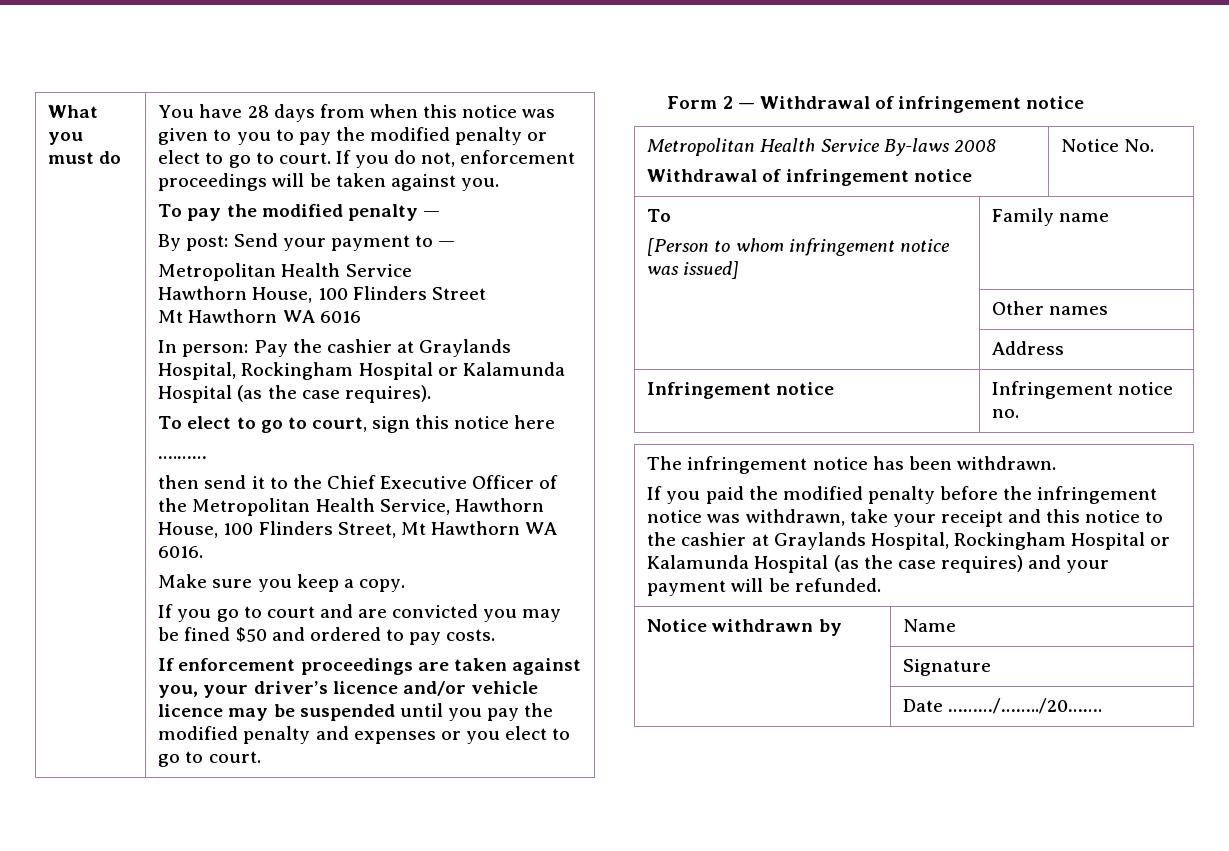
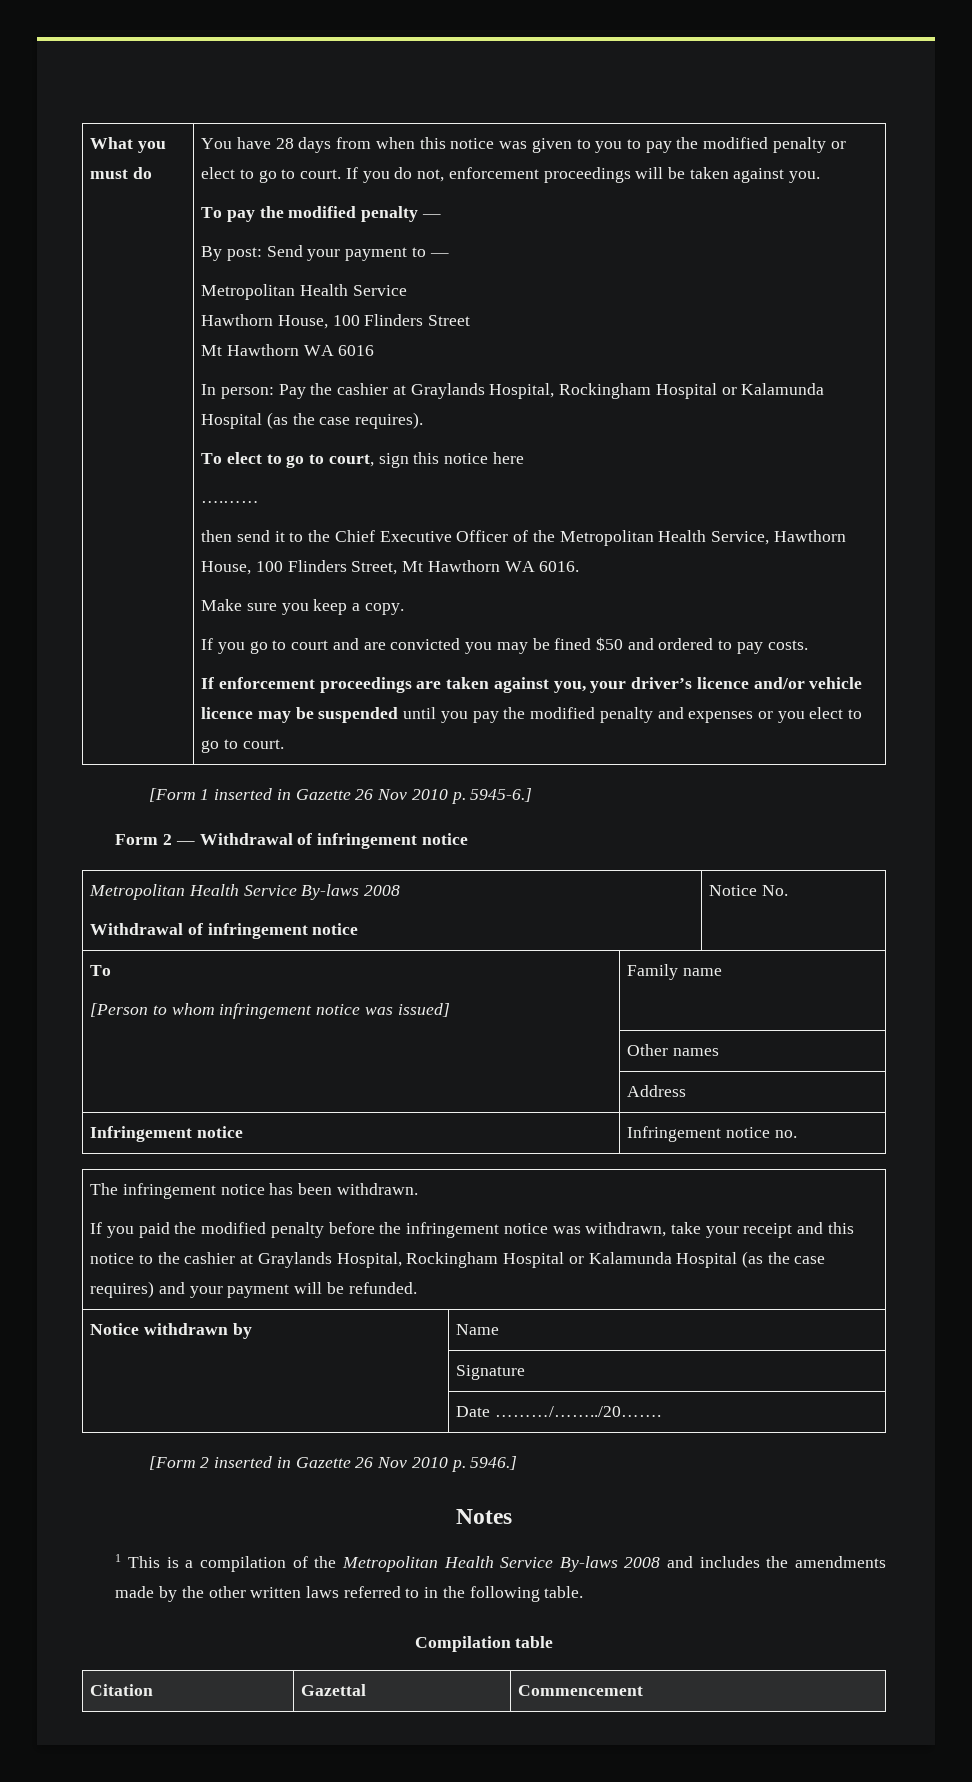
(261, 757) none -> [148,788,533,804] // [Form 1 inserted in Gazette 26 Nov 2010 p. 5945-6.]
(1103, 706) none -> [148,1456,518,1472] [456,1509,512,1524] [115,1554,886,1572] [115,1586,584,1602] [414,1636,554,1652] [90,1684,154,1696] [301,1684,367,1696] [518,1685,644,1696] // [Form 2 inserted in Gazette 26 Nov 2010 p. 5946.] // Notes // 1 This is a compilation of the Metropolitan Health Service By-laws 2008 and includes the amendments made by the other written laws referred to in the following table. // Compilation table // Citation | Gazettal | Commencement

